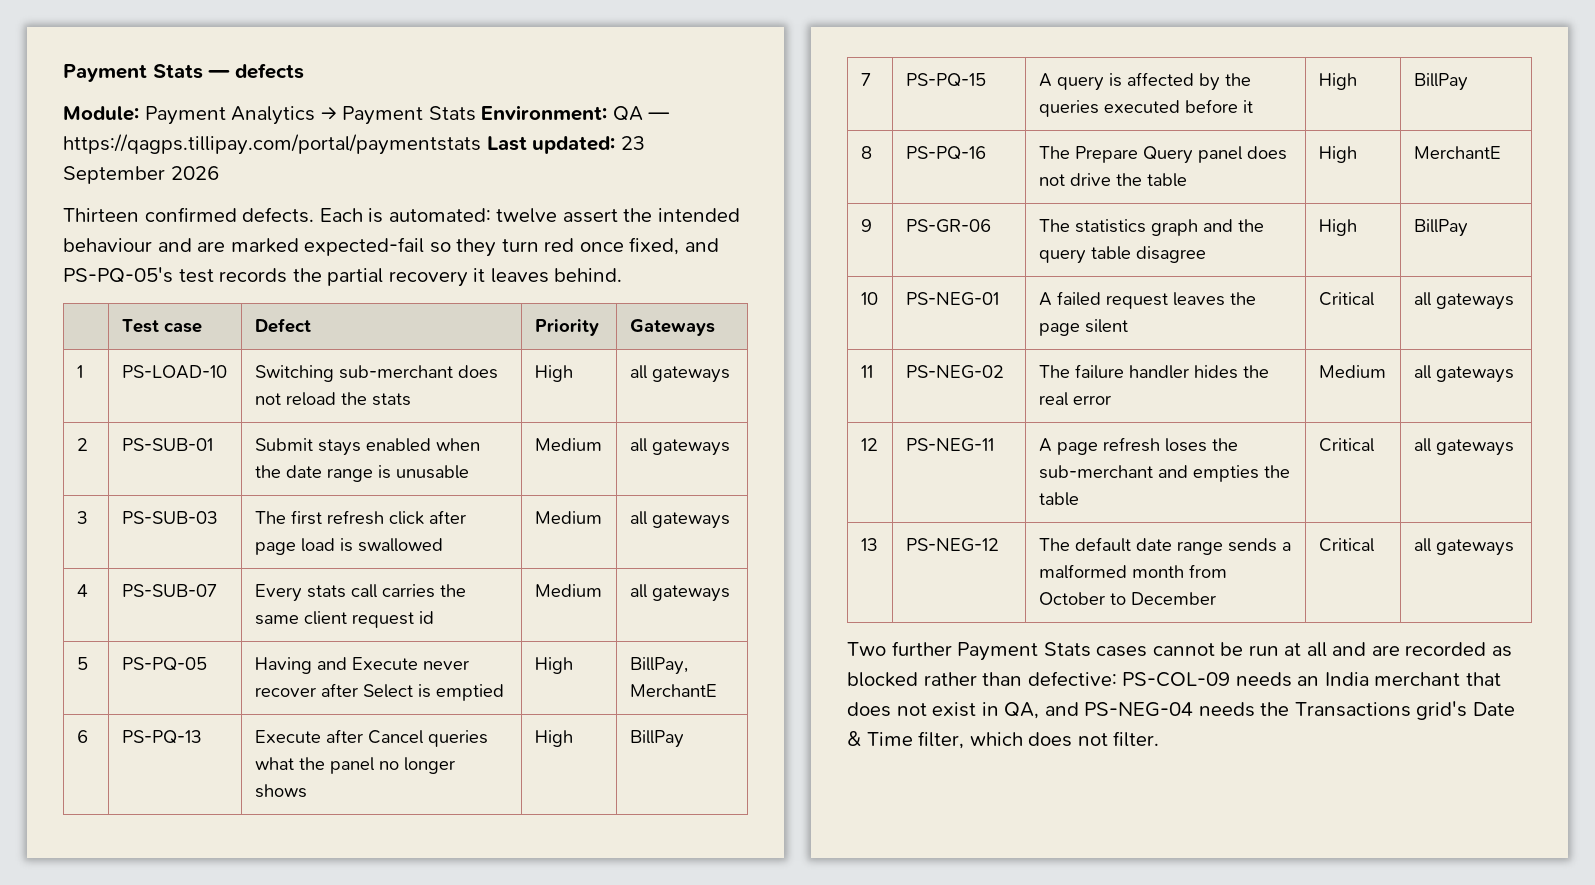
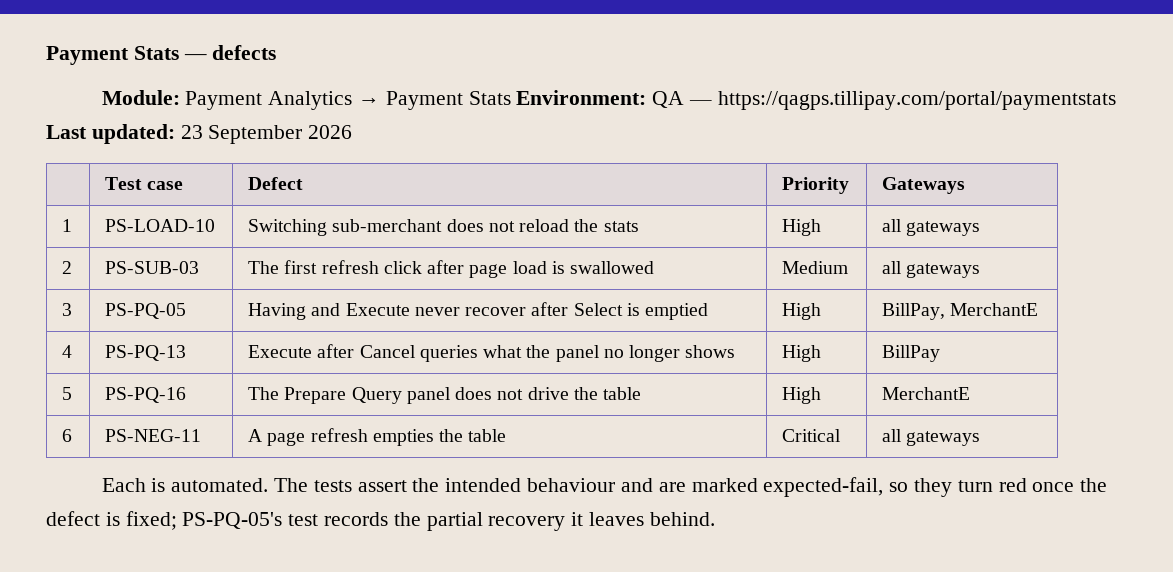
[63,207,740,223] [63,237,719,257] [63,267,623,287] // Thirteen confirmed defects. Each is automated: twelve assert the intended behaviour and are marked expected-fail so they turn red once fixed, and PS-PQ-05's test records the partial recovery it leaves behind. -> (353, 132) none
[121,438,213,451] [254,438,480,456] [254,465,469,482] [534,438,602,451] [629,438,730,456] [76,511,88,524] | PS-SUB-01 | Submit stays enabled when the date range is unusable | Medium | all gateways // 3 -> (73, 267) none
[76,584,88,597] [121,584,217,597] [254,584,466,602] [254,611,434,628] [534,584,602,597] [629,584,730,602] [76,657,88,670] 4 | PS-SUB-07 | Every stats call carries the same client request id | Medium | all gateways // 5 -> [62,303,73,316] 3
[76,730,88,743] 6 -> [62,345,73,358] 4
[860,73,871,86] [905,73,986,87] [1038,72,1251,91] [1038,99,1253,117] [1318,73,1357,90] [1413,73,1468,91] [860,146,872,159] 7 | PS-PQ-15 | A query is affected by the queries executed before it | High | BillPay // 8 -> [62,387,73,400] 5
[860,219,872,232] [905,219,991,233] [1038,219,1264,236] [1038,246,1206,264] [1318,219,1357,236] [1413,219,1468,237] [860,292,878,305] [905,292,999,306] [1038,291,1256,309] [1038,319,1128,336] [1318,292,1374,306] [1413,292,1514,310] [860,365,873,378] [905,365,1004,379] [1038,364,1269,379] [1038,392,1111,406] [1318,365,1386,378] [1413,365,1514,383] [860,438,878,451] 9 | PS-GR-06 | The statistics graph and the query table disagree | High | BillPay // 10 | PS-NEG-01 | A failed request leaves the page silent | Critical | all gateways // 11 | PS-NEG-02 | The failure handler hides the real error | Medium | all gateways // 12 -> [62,429,73,442] 6
[1164,438,1238,452] [1038,465,1188,479] loses the sub-merchant and -> (368, 435) none
[860,538,878,551] [905,538,999,552] [1038,537,1291,555] [1038,564,1227,579] [1038,592,1216,605] [1318,538,1374,552] [1413,538,1514,556] [847,641,1512,661] [847,671,1501,687] [847,701,1515,720] [847,731,1160,749] // 13 | PS-NEG-12 | The default date range sends a malformed month from October to December | Critical | all gateways // Two further Payment Stats cases cannot be run at all and are recorded as blocked rather than defective: PS-COL-09 needs an India merchant that does not exist in QA, and PS-NEG-04 needs the Transactions grid's Date & Time filter, which does not filter. -> [101,477,1108,497] [46,511,715,531] // Each is automated. The tests assert the intended behaviour and are marked expected-fail, so they turn red once the defect is fixed; PS-PQ-05's test records the partial recovery it leaves behind.

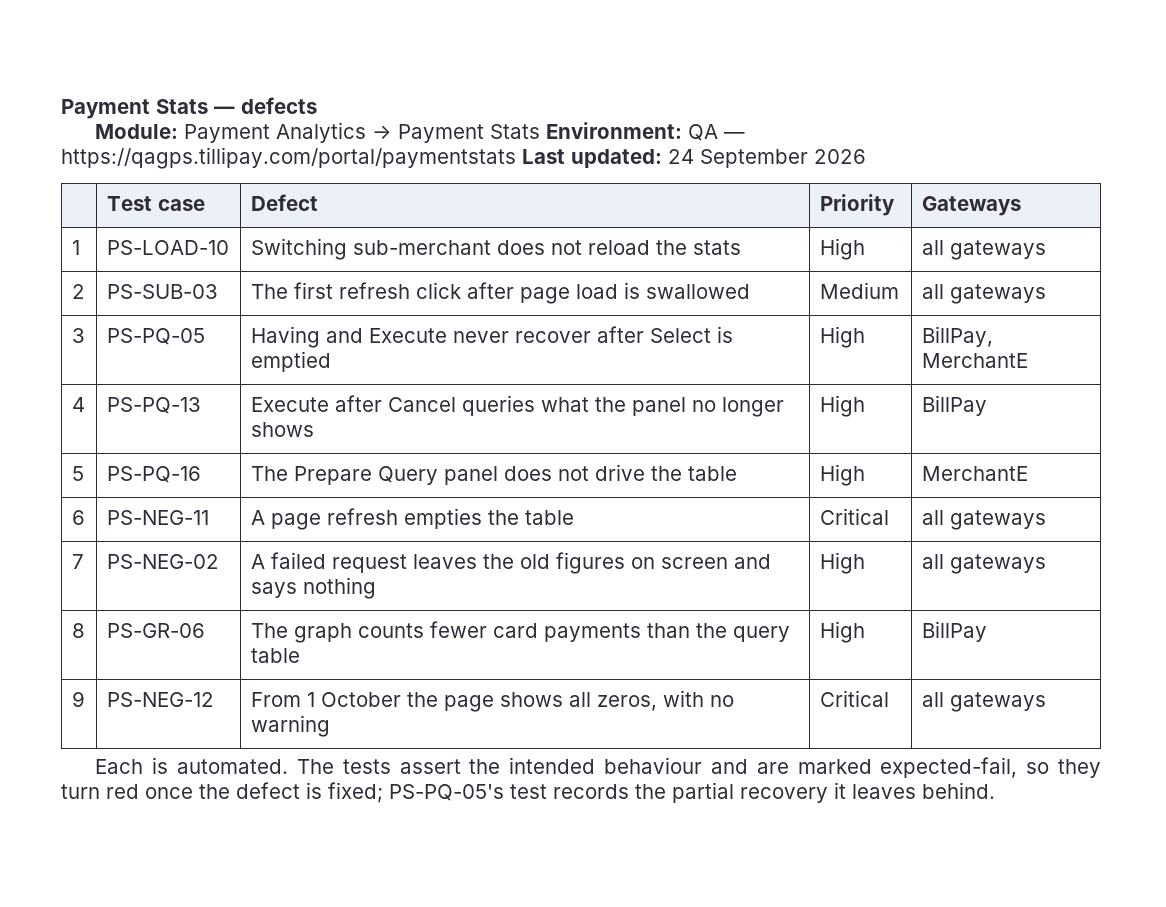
[180,125,203,139] 23 -> [668,149,694,164] 24
(981, 438) none -> [71,554,84,569] [106,554,219,569] [250,552,771,574] [250,577,376,599] [819,552,865,574] [921,554,1046,574] [71,623,85,638] [106,623,205,638] [250,621,790,643] [250,648,300,663] [819,621,865,643] [921,621,987,642] [71,691,85,707] [106,692,214,707] [250,690,734,712] [250,715,330,737] [819,690,889,707] [921,692,1046,712] // 7 | PS-NEG-02 | A failed request leaves the old figures on screen and says nothing | High | all gateways // 8 | PS-GR-06 | The graph counts fewer card payments than the query table | High | BillPay // 9 | PS-NEG-12 | From 1 October the page shows all zeros, with no warning | Critical | all gateways

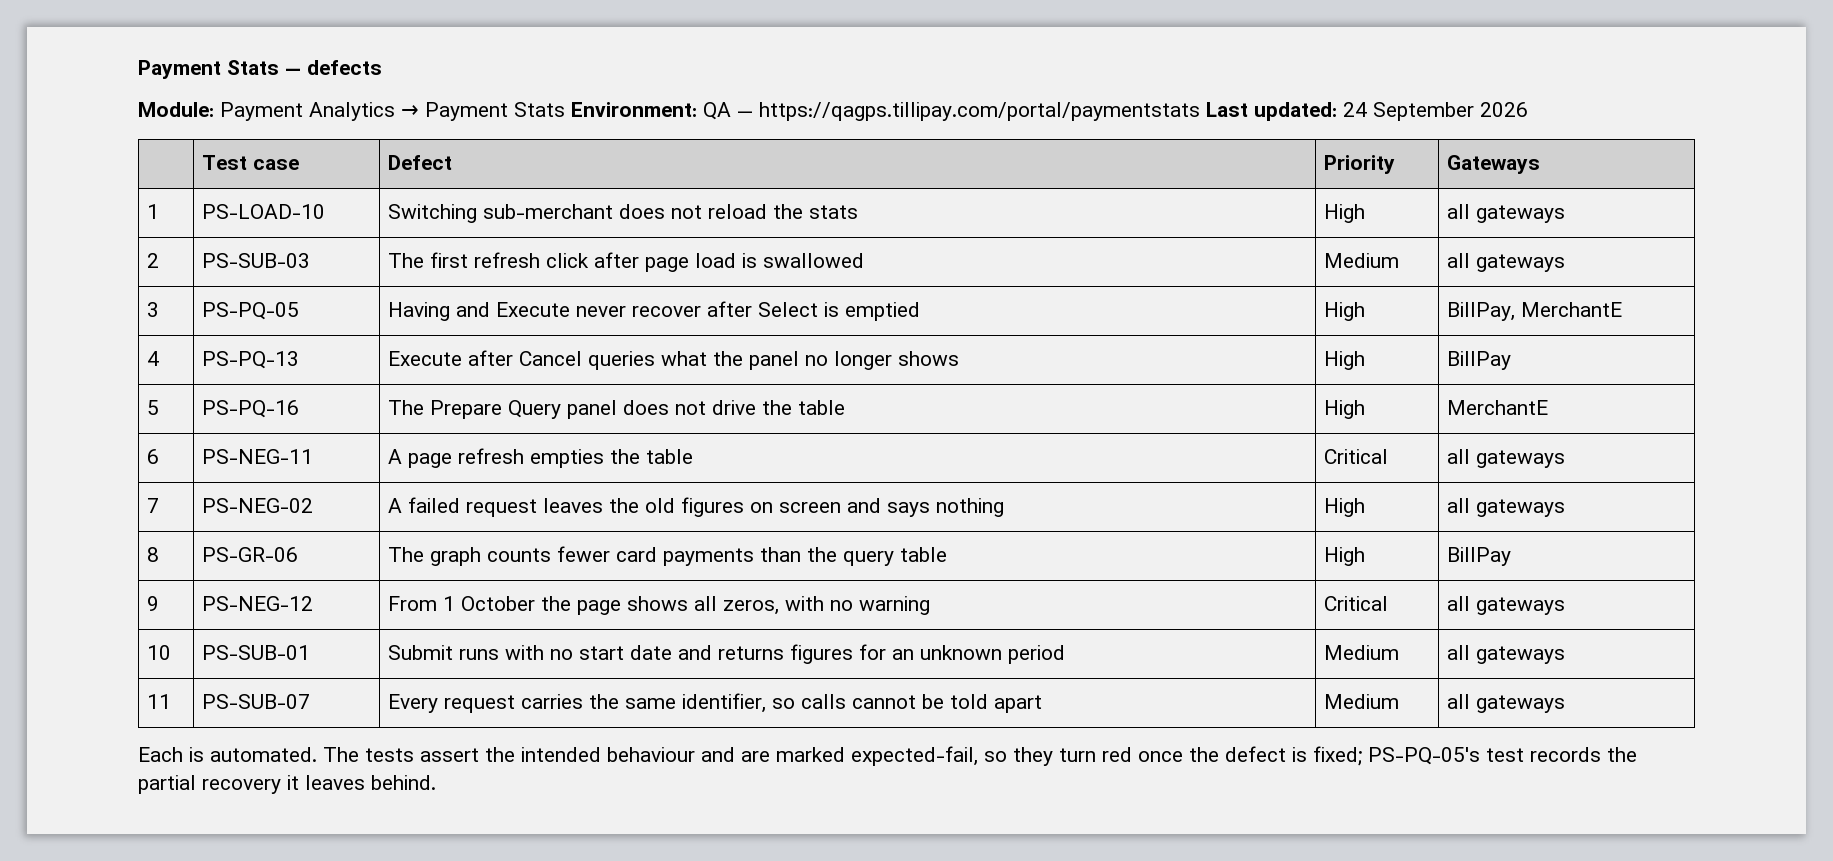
(1046, 702) none -> [146,645,171,660] [201,645,310,660] [387,644,1065,664] [1323,645,1399,660] [1446,645,1565,664] [146,694,171,709] [201,694,310,709] [387,693,1042,713] [1323,694,1399,709] [1446,694,1565,713] // 10 | PS-SUB-01 | Submit runs with no start date and returns figures for an unknown period | Medium | all gateways // 11 | PS-SUB-07 | Every request carries the same identifier, so calls cannot be told apart | Medium | all gateways

